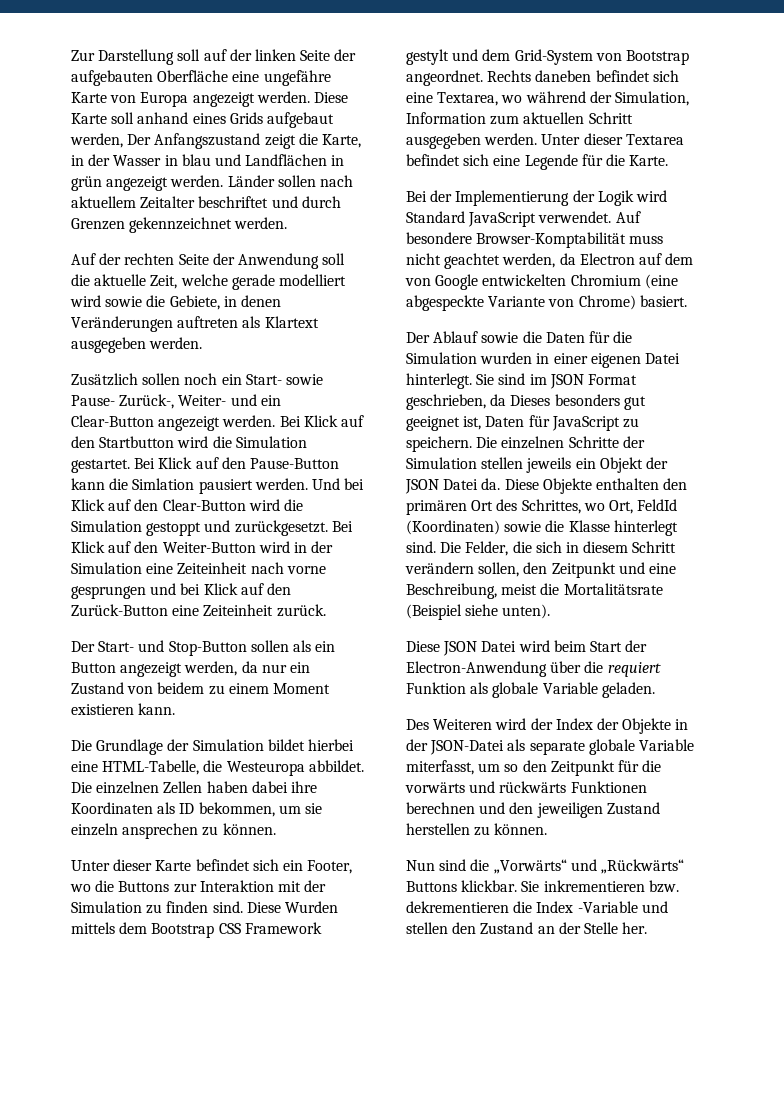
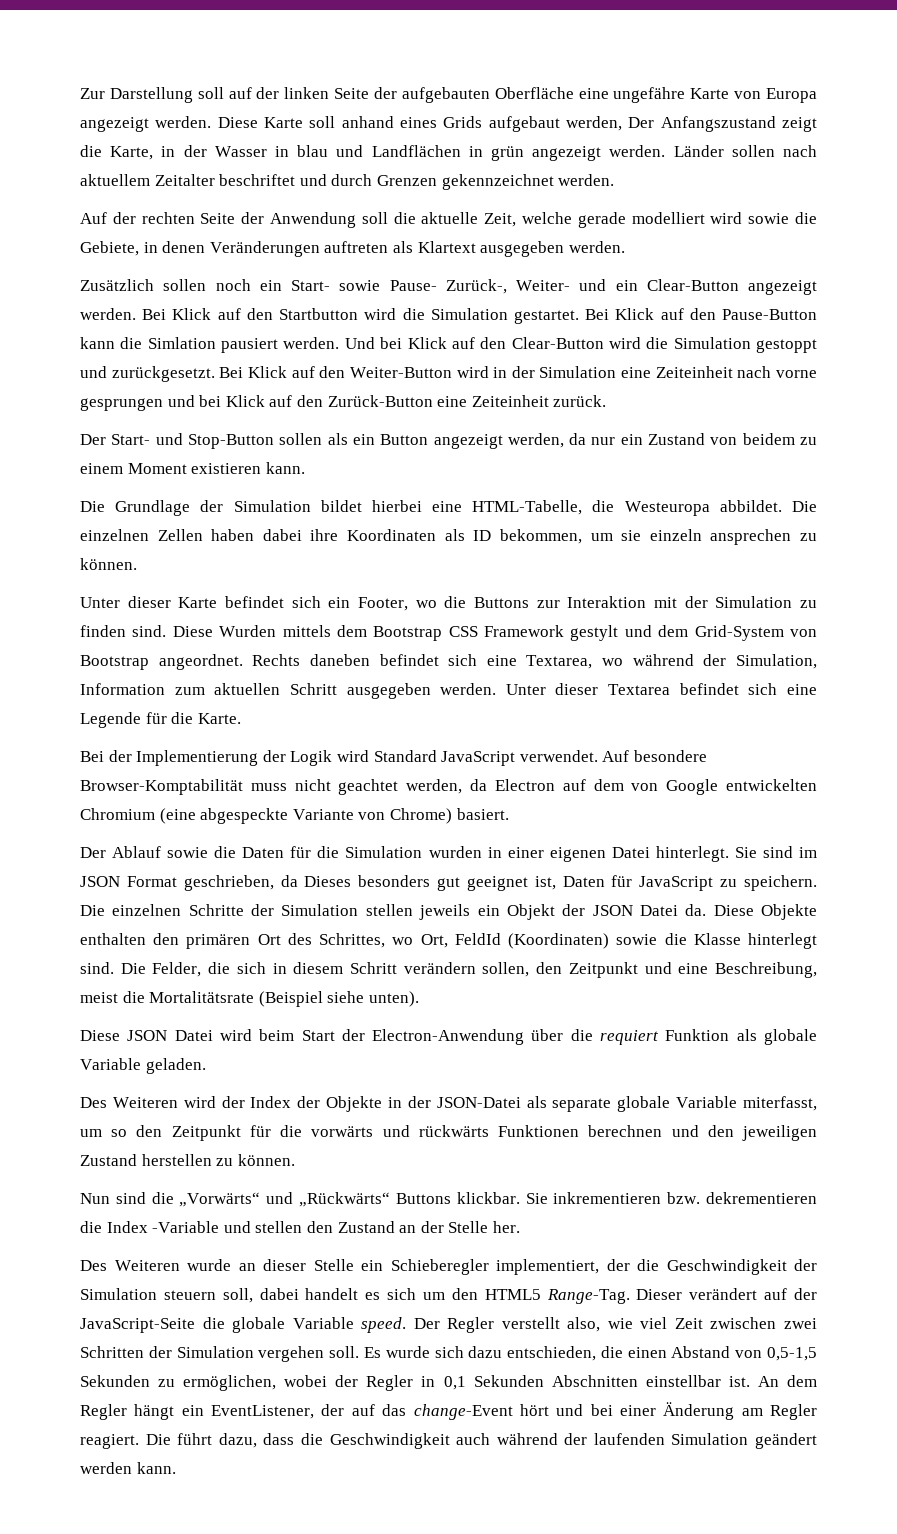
(648, 928) none -> [80,1259,817,1275] [80,1288,817,1304] [80,1317,818,1333] [80,1346,818,1362] [80,1375,818,1391] [80,1402,817,1420] [80,1433,817,1449] [80,1462,176,1474] // Des Weiteren wurde an dieser Stelle ein Schieberegler implementiert, der die Geschwindigkeit der Simulation steuern soll, dabei handelt es sich um den HTML5 Range-Tag. Dieser verändert auf der JavaScript-Seite die globale Variable speed. Der Regler verstellt also, wie viel Zeit zwischen zwei Schritten der Simulation vergehen soll. Es wurde sich dazu entschieden, die einen Abstand von 0,5-1,5 Sekunden zu ermöglichen, wobei der Regler in 0,1 Sekunden Abschnitten einstellbar ist. An dem Regler hängt ein EventListener, der auf das change-Event hört und bei einer Änderung am Regler reagiert. Die führt dazu, dass die Geschwindigkeit auch während der laufenden Simulation geändert werden kann.

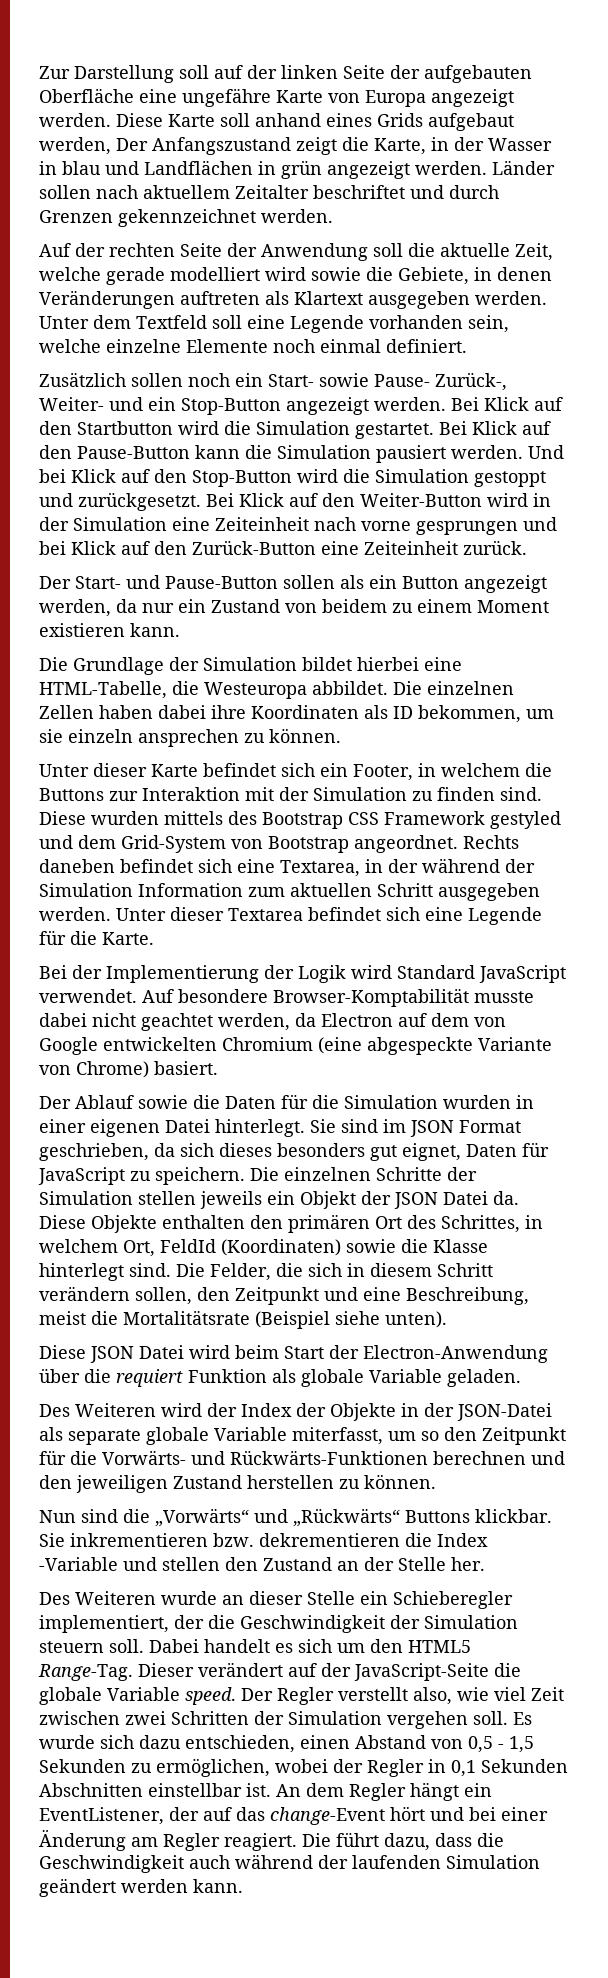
(625, 247) none -> [39,315,509,333] [39,339,467,353] Unter dem Textfeld soll eine Legende vorhanden sein, welche einzelne Elemente noch einmal definiert.
[646,279,739,291] Clear-Button -> [181,398,281,415] Stop-Button
[147,337,216,349] Simlation -> [277,445,371,459] Simulation
[511,337,604,349] Clear-Button -> [192,470,292,487] Stop-Button
[187,434,274,449] Stop-Button -> [165,576,278,589] Pause-Button
[415,600,437,608] wo -> [418,763,520,777] in welchem
[219,625,367,637] Wurden mittels dem -> [91,811,257,825] wurden mittels des
[570,625,619,641] gestylt -> [490,811,561,829] gestyled
[602,654,817,669] wo während der Simulation, -> [365,858,535,873] [39,883,133,897] in der während der Simulation
[250,783,287,791] muss -> [474,991,534,1003] [39,1013,87,1027] musste dabei
[304,875,556,891] Dieses besonders gut geeignet ist, -> [180,1143,461,1161] sich dieses besonders gut eignet,
[392,937,414,945] wo -> [525,1215,543,1229] [39,1239,118,1253] in welchem
[311,1125,580,1137] vorwärts und rückwärts Funktionen -> [102,1450,428,1465] Vorwärts- und Rückwärts-Funktionen
[222,1288,299,1303] soll, dabei -> [109,1639,199,1653] soll. Dabei
[600,1346,623,1358] die -> (295, 1744) none
[767,1347,818,1361] 0,5-1,5 -> [468,1736,534,1753] 0,5 - 1,5

